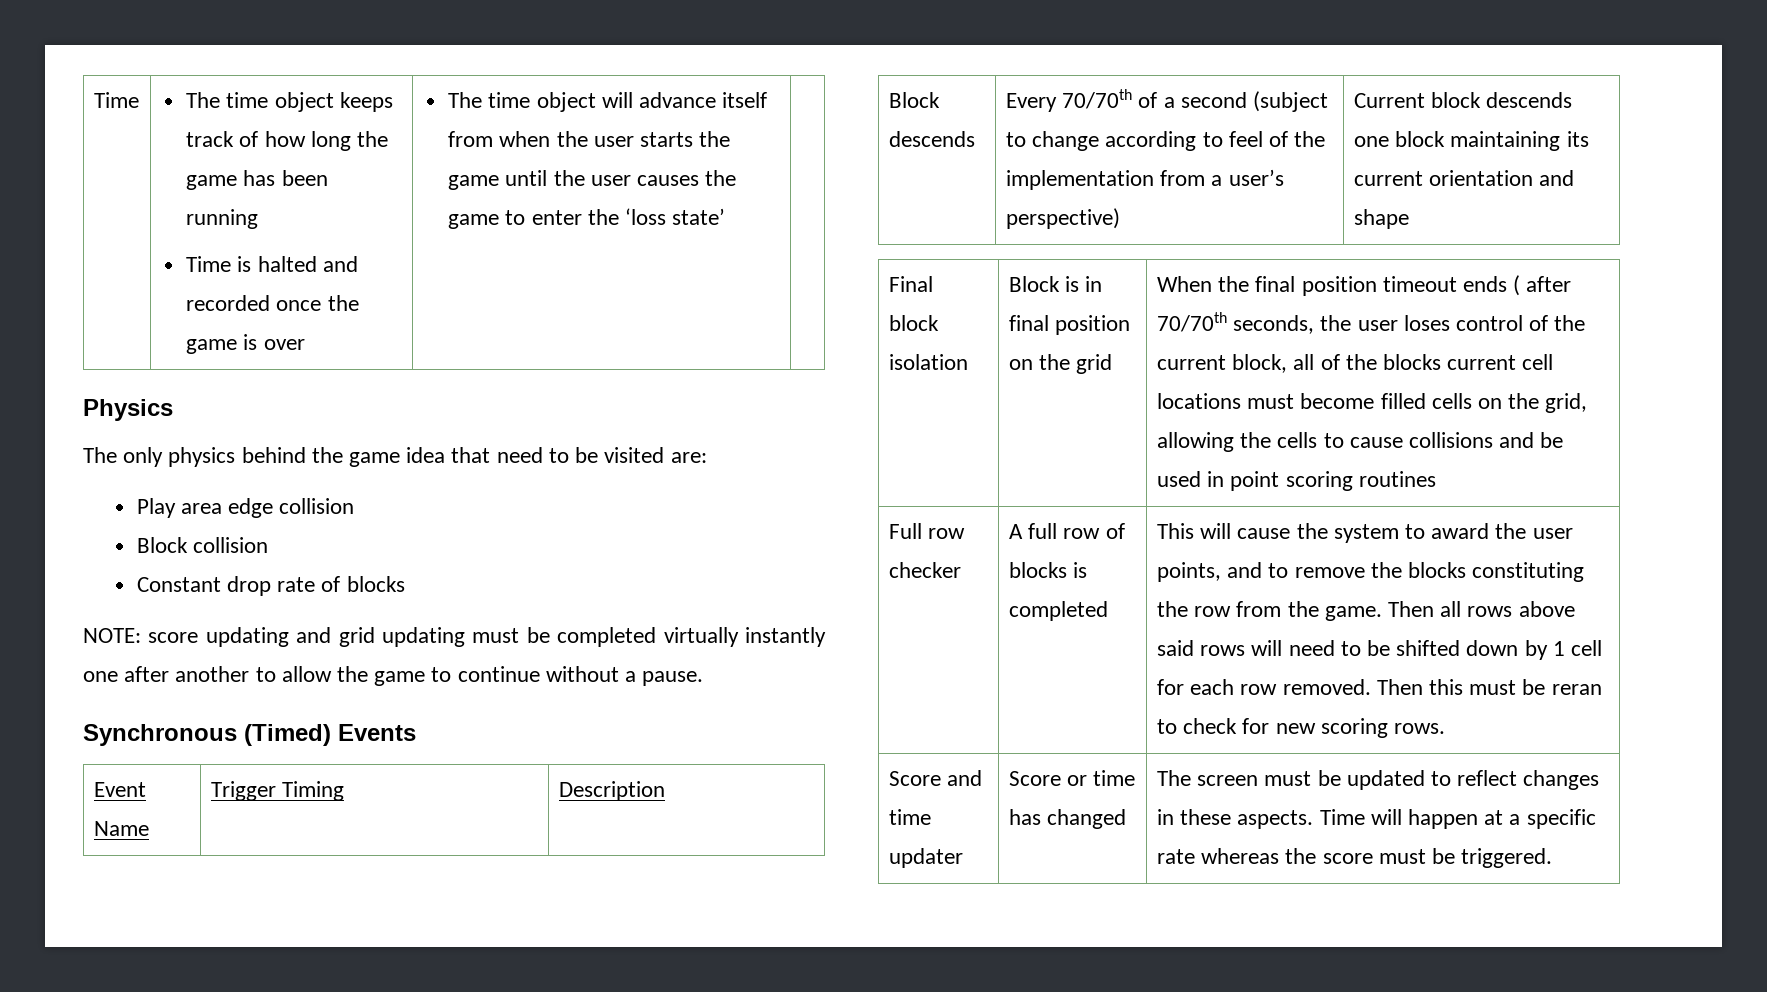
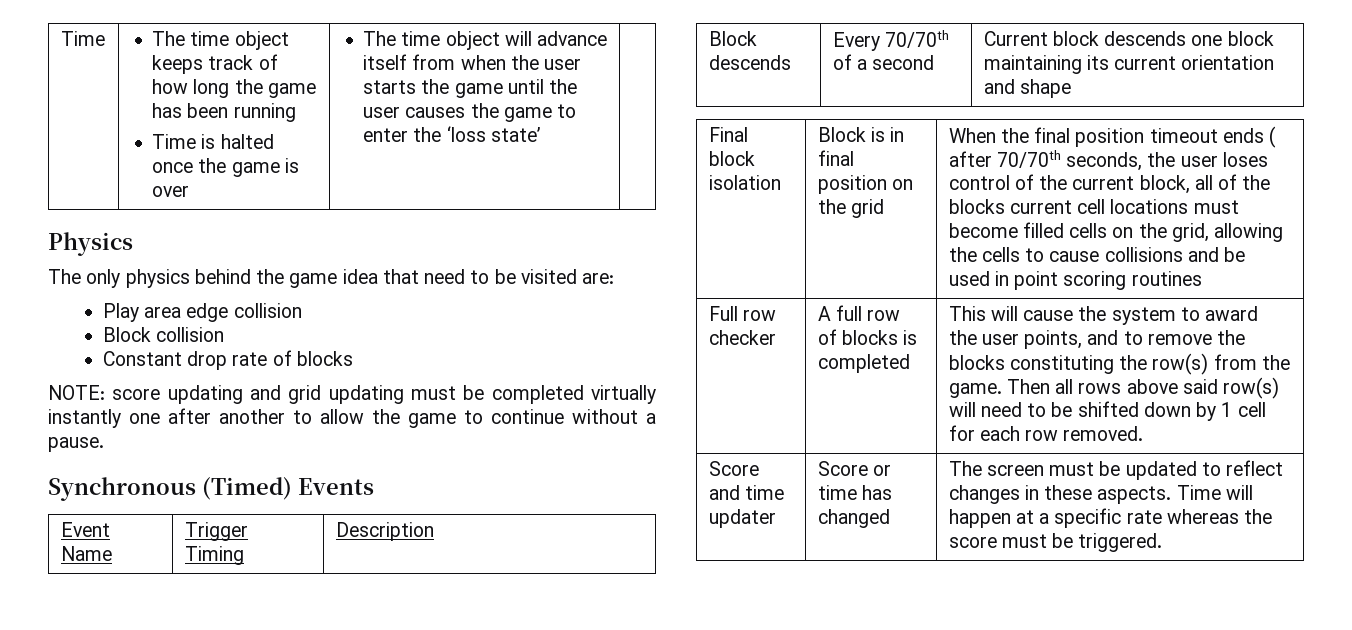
[322,256,358,272] [186,295,271,311] and recorded -> (274, 141) none
[1252,91,1328,112] [1005,131,1326,151] [1005,169,1284,190] [1005,208,1120,229] (subject to change according to feel of the implementation from a user’s perspective) -> (935, 62) none
[1194,606,1232,617] row -> [1152,353,1209,375] row(s)
[1200,645,1246,656] rows -> [1223,377,1280,399] row(s)
[1376,679,1602,695] [1156,718,1445,738] Then this must be reran to check for new scoring rows. -> (1144, 433) none

